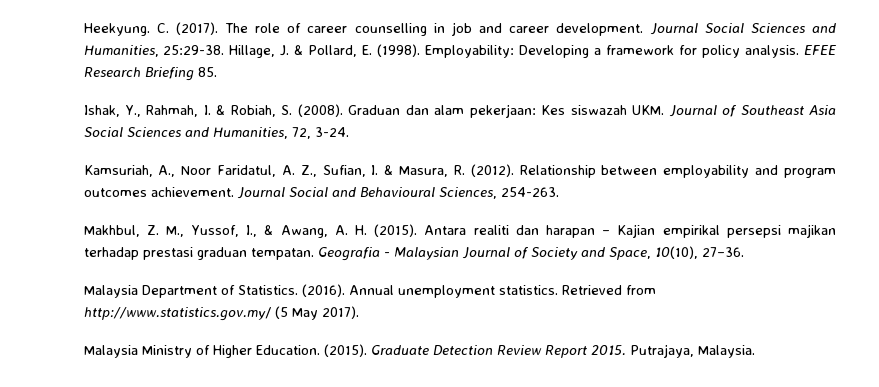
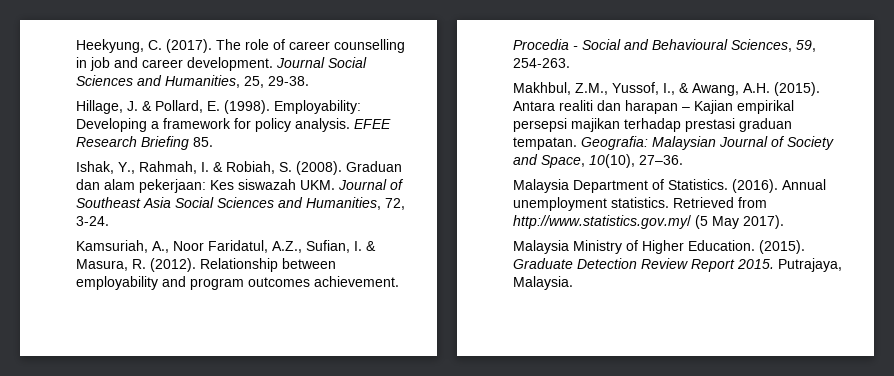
[83,23,150,36] Heekyung. -> [75,39,144,53] Heekyung,
[163,45,225,55] 25:29-38. -> [243,76,309,88] 25, 29-38. //
[281,165,317,177] A. Z., -> [271,241,302,253] A.Z.,
[236,187,285,199] Journal -> [512,39,578,50] Procedia -
(497, 193) none -> [795,40,816,52] 59,
[146,225,184,237] Z. M., -> [574,83,608,95] Z.M.,
[334,225,368,235] A. H. -> [742,83,770,93] A.H.
[317,247,390,261] Geografia - -> [580,136,648,150] Geografia:

